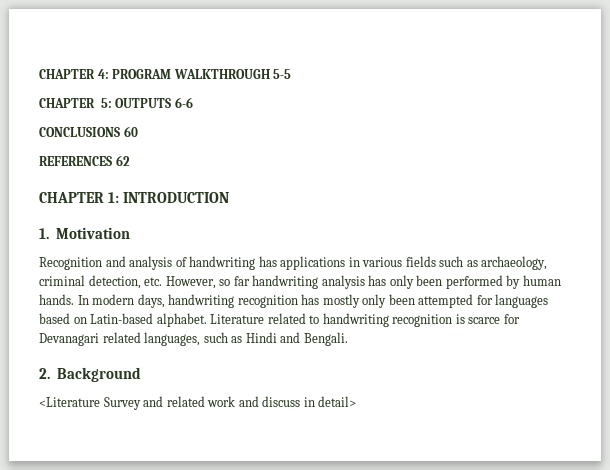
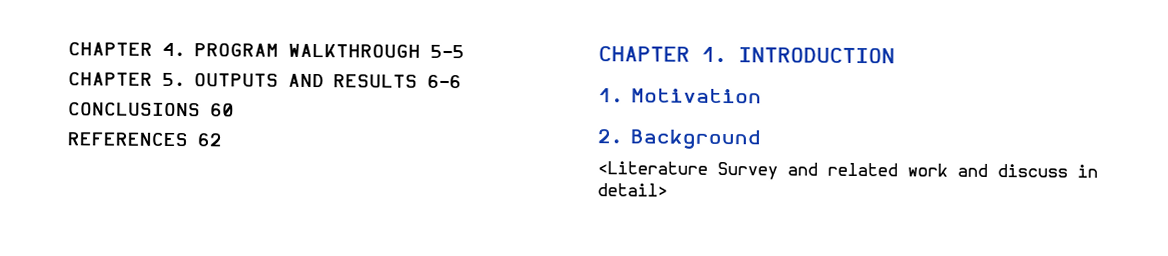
[39,69,109,79] CHAPTER 4: -> [68,42,185,57] CHAPTER 4.
[100,98,172,108] 5: OUTPUTS -> [162,72,418,88] 5. OUTPUTS AND RESULTS
[108,192,120,203] 1: -> [701,46,727,64] 1.
[39,256,548,270] [39,275,561,289] [39,294,549,308] [39,313,520,327] [39,332,348,346] // Recognition and analysis of handwriting has applications in various fields such as archaeology, criminal detection, etc. However, so far handwriting analysis has only been performed by human hands. In modern days, handwriting recognition has mostly only been attempted for languages based on Latin-based alphabet. Literature related to handwriting recognition is scarce for Devanagari related languages, such as Hindi and Bengali. -> (762, 96) none

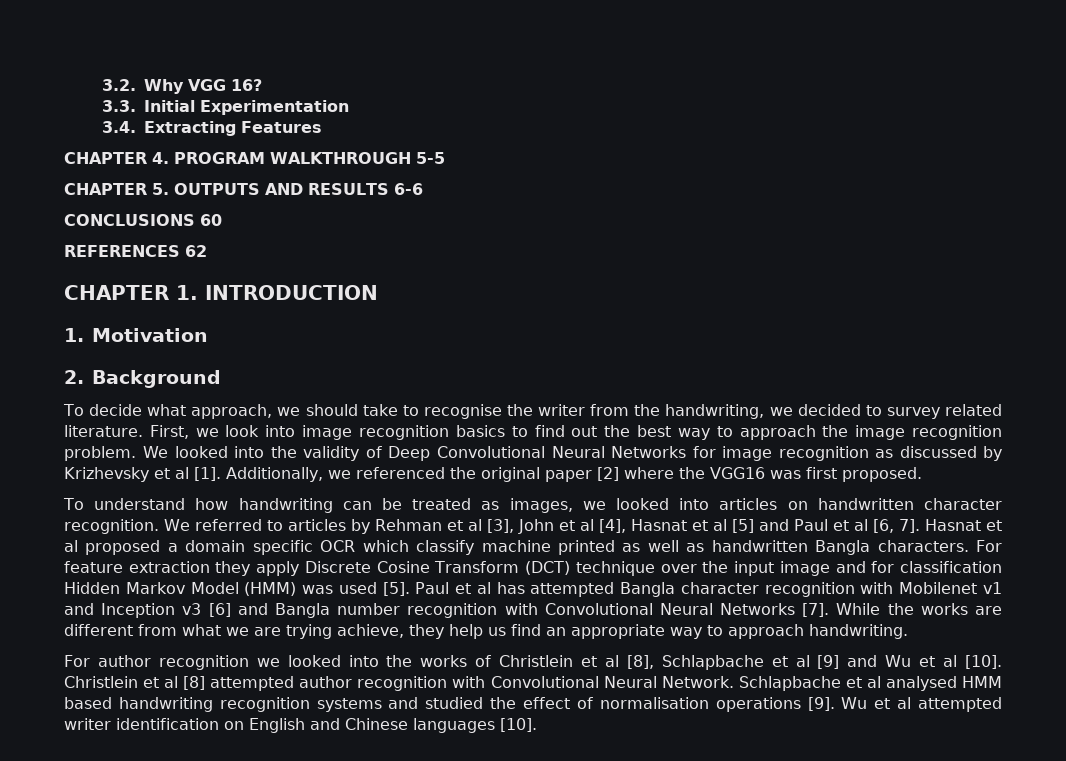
(68, 49) none -> [102,79,263,94] [102,100,350,115] [102,121,323,136] 3.2. Why VGG 16? // 3.3. Initial Experimentation // 3.4. Extracting Features //
[597,161,1098,180] [597,183,668,197] <Literature Survey and related work and discuss in detail> -> [63,404,1002,419] [64,425,1003,440] [64,446,1002,461] [64,467,922,482] [63,498,1003,513] [64,519,1003,534] [64,540,1002,555] [64,561,1002,576] [64,582,1002,597] [64,603,1002,618] [64,624,908,639] [64,655,1003,670] [64,676,1003,691] [64,697,1003,712] [64,718,537,733] To decide what approach, we should take to recognise the writer from the handwriting, we decided to survey related literature. First, we look into image recognition basics to find out the best way to approach the image recognition problem. We looked into the validity of Deep Convolutional Neural Networks for image recognition as discussed by Krizhevsky et al [1]. Additionally, we referenced the original paper [2] where the VGG16 was first proposed. // To understand how handwriting can be treated as images, we looked into articles on handwritten character recognition. We referred to articles by Rehman et al [3], John et al [4], Hasnat et al [5] and Paul et al [6, 7]. Hasnat et al proposed a domain specific OCR which classify machine printed as well as handwritten Bangla characters. For feature extraction they apply Discrete Cosine Transform (DCT) technique over the input image and for classification Hidden Markov Model (HMM) was used [5]. Paul et al has attempted Bangla character recognition with Mobilenet v1 and Inception v3 [6] and Bangla number recognition with Convolutional Neural Networks [7]. While the works are different from what we are trying achieve, they help us find an appropriate way to approach handwriting. // For author recognition we looked into the works of Christlein et al [8], Schlapbache et al [9] and Wu et al [10]. Christlein et al [8] attempted author recognition with Convolutional Neural Network. Schlapbache et al analysed HMM based handwriting recognition systems and studied the effect of normalisation operations [9]. Wu et al attempted writer identification on English and Chinese languages [10].

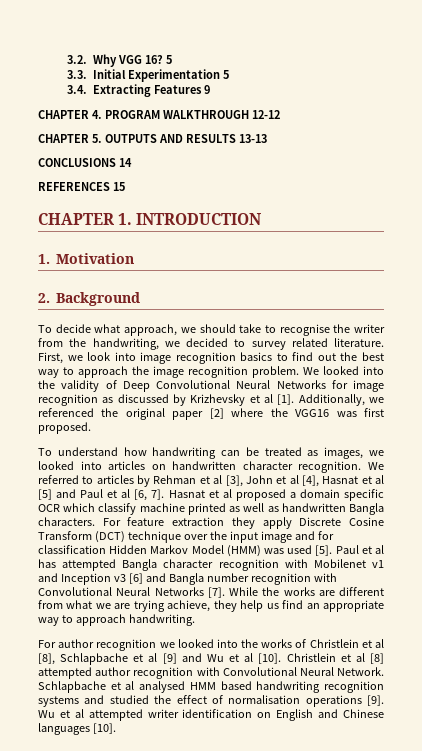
(263, 85) none -> [165,55,172,64] 5
(350, 107) none -> [222,70,229,79] 5
(323, 127) none -> [203,85,210,94] 9
[416,152,445,164] 5-5 -> [251,110,280,119] 12-12
[393,183,423,195] 6-6 -> [238,134,267,143] 13-13
[200,214,222,226] 60 -> [118,158,132,167] 14
[185,245,207,257] 62 -> [112,182,125,191] 15

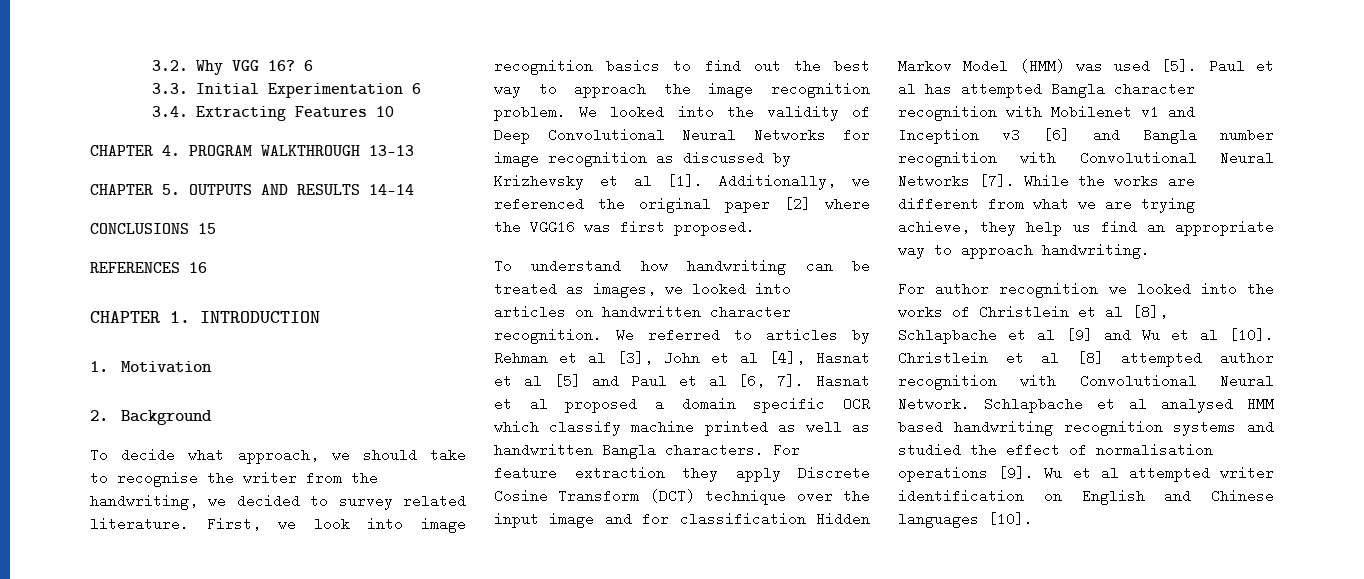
[165,55,172,64] 5 -> [303,60,313,71] 6
[222,70,229,79] 5 -> [411,83,421,94] 6
[203,85,210,94] 9 -> [375,106,394,117] 10
[251,110,280,119] 12-12 -> [369,145,414,156] 13-13
[238,134,267,143] 13-13 -> [369,184,414,195] 14-14
[118,158,132,167] 14 -> [198,223,216,234] 15
[112,182,125,191] 15 -> [189,262,207,273] 16

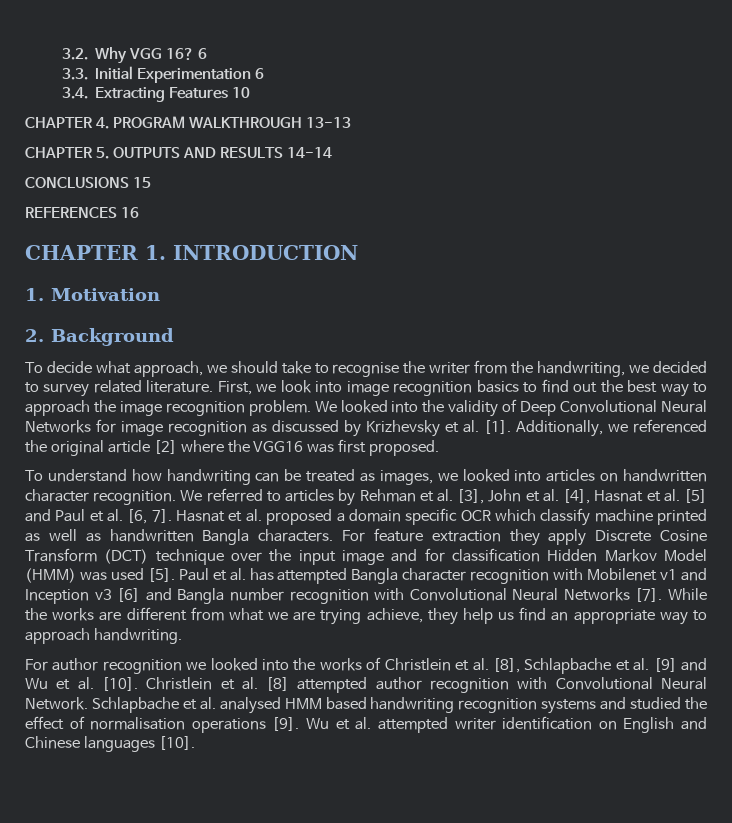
[633,174,652,188] al -> [463,420,479,433] al.
[725,197,770,213] paper -> [107,440,150,453] article
[588,351,606,365] al -> [437,489,454,502] al.
[740,351,758,365] al -> [542,489,559,502] al.
[523,374,542,388] al -> [663,489,680,502] al.
[708,374,727,388] al -> [107,509,124,522] al.
[529,397,548,411] al -> [245,509,262,522] al.
[898,82,916,96] al -> [229,568,246,581] al.
[1105,305,1123,319] al -> [472,658,489,671] al.
[1037,328,1055,342] al -> [633,658,650,671] al.
[1200,328,1218,342] al -> [77,677,94,690] al.
[1041,351,1060,365] al -> [241,677,258,690] al.
[1129,397,1147,411] al -> [199,697,216,710] al.
[1100,466,1119,480] al -> [355,717,372,730] al.

